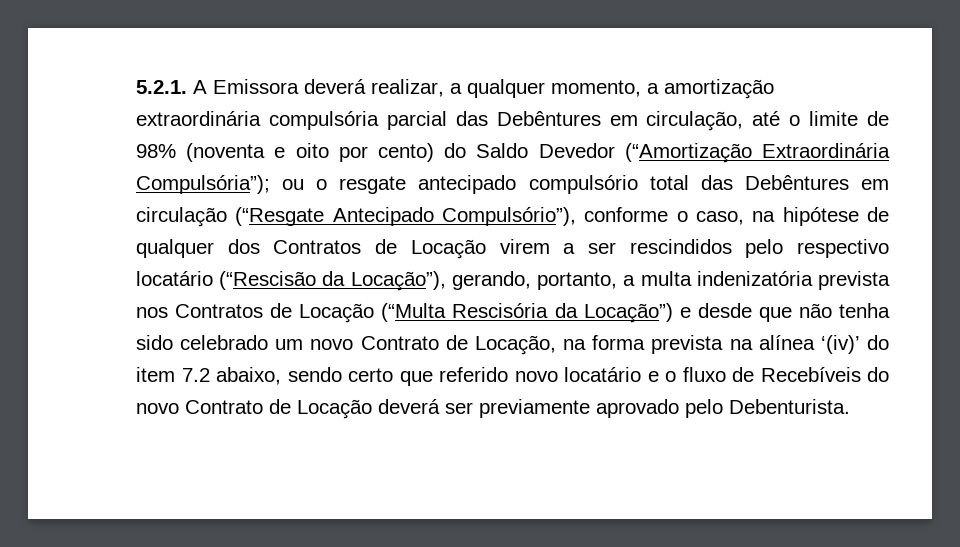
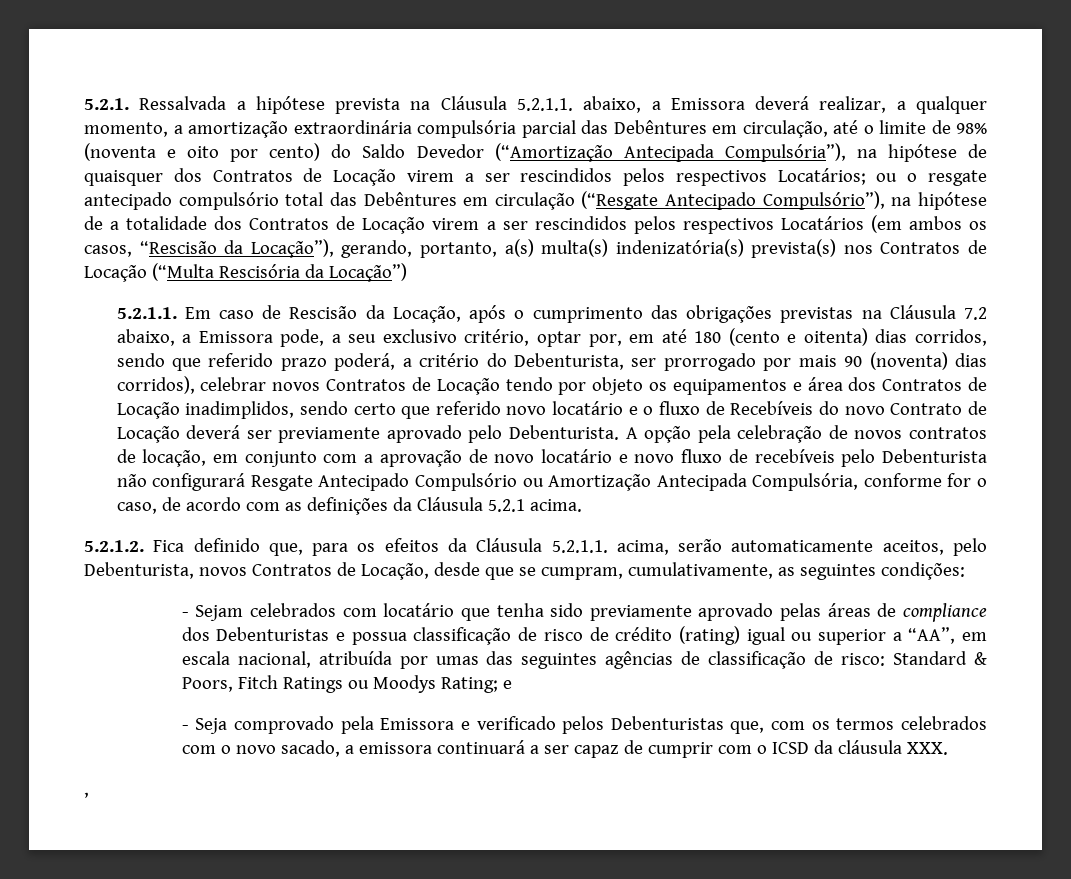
[193,80,207,94] A -> [139,96,661,114] Ressalvada a hipótese prevista na Cláusula 5.2.1.1. abaixo, a
[762,143,890,158] [136,175,270,194] Extraordinária Compulsória”); -> [623,143,988,162] [84,168,866,186] Antecipada Compulsória”), na hipótese de quaisquer dos Contratos de Locação virem a ser rescindidos pelos respectivos Locatários;
[584,207,890,226] [136,239,889,259] [136,271,890,291] conforme o caso, na hipótese de qualquer dos Contratos de Locação virem a ser rescindidos pelo respectivo locatário (“Rescisão da Locação”), gerando, portanto, a multa indenizatória prevista -> [891,192,987,210] [84,215,987,234] [84,239,837,258] na hipótese de a totalidade dos Contratos de Locação virem a ser rescindidos pelos respectivos Locatários (em ambos os casos, “Rescisão da Locação”), gerando, portanto, a(s) multa(s) indenizatória(s) prevista(s)
[679,303,891,322] [136,335,890,355] [136,367,281,385] e desde que não tenha sido celebrado um novo Contrato de Locação, na forma prevista na alínea ‘(iv)’ do item 7.2 abaixo, -> [116,305,988,323] [116,328,988,347] [116,352,987,371] [116,376,988,395] [116,401,295,419] // 5.2.1.1. Em caso de Rescisão da Locação, após o cumprimento das obrigações previstas na Cláusula 7.2 abaixo, a Emissora pode, a seu exclusivo critério, optar por, em até 180 (cento e oitenta) dias corridos, sendo que referido prazo poderá, a critério do Debenturista, ser prorrogado por mais 90 (noventa) dias corridos), celebrar novos Contratos de Locação tendo por objeto os equipamentos e área dos Contratos de Locação inadimplidos,
(850, 406) none -> [625,425,988,443] [116,449,987,467] [116,473,988,491] [116,497,582,515] [84,538,988,556] [84,562,965,580] [181,603,987,622] [181,626,988,645] [181,651,987,669] [181,675,512,693] [181,716,987,734] [181,740,948,758] [84,792,89,798] A opção pela celebração de novos contratos de locação, em conjunto com a aprovação de novo locatário e novo fluxo de recebíveis pelo Debenturista não configurará Resgate Antecipado Compulsório ou Amortização Antecipada Compulsória, conforme for o caso, de acordo com as definições da Cláusula 5.2.1 acima. // 5.2.1.2. Fica definido que, para os efeitos da Cláusula 5.2.1.1. acima, serão automaticamente aceitos, pelo Debenturista, novos Contratos de Locação, desde que se cumpram, cumulativamente, as seguintes condições: // - Sejam celebrados com locatário que tenha sido previamente aprovado pelas áreas de compliance dos Debenturistas e possua classificação de risco de crédito (rating) igual ou superior a “AA”, em escala nacional, atribuída por umas das seguintes agências de classificação de risco: Standard & Poors, Fitch Ratings ou Moodys Rating; e // - Seja comprovado pela Emissora e verificado pelos Debenturistas que, com os termos celebrados com o novo sacado, a emissora continuará a ser capaz de cumprir com o ICSD da cláusula XXX. // ,

